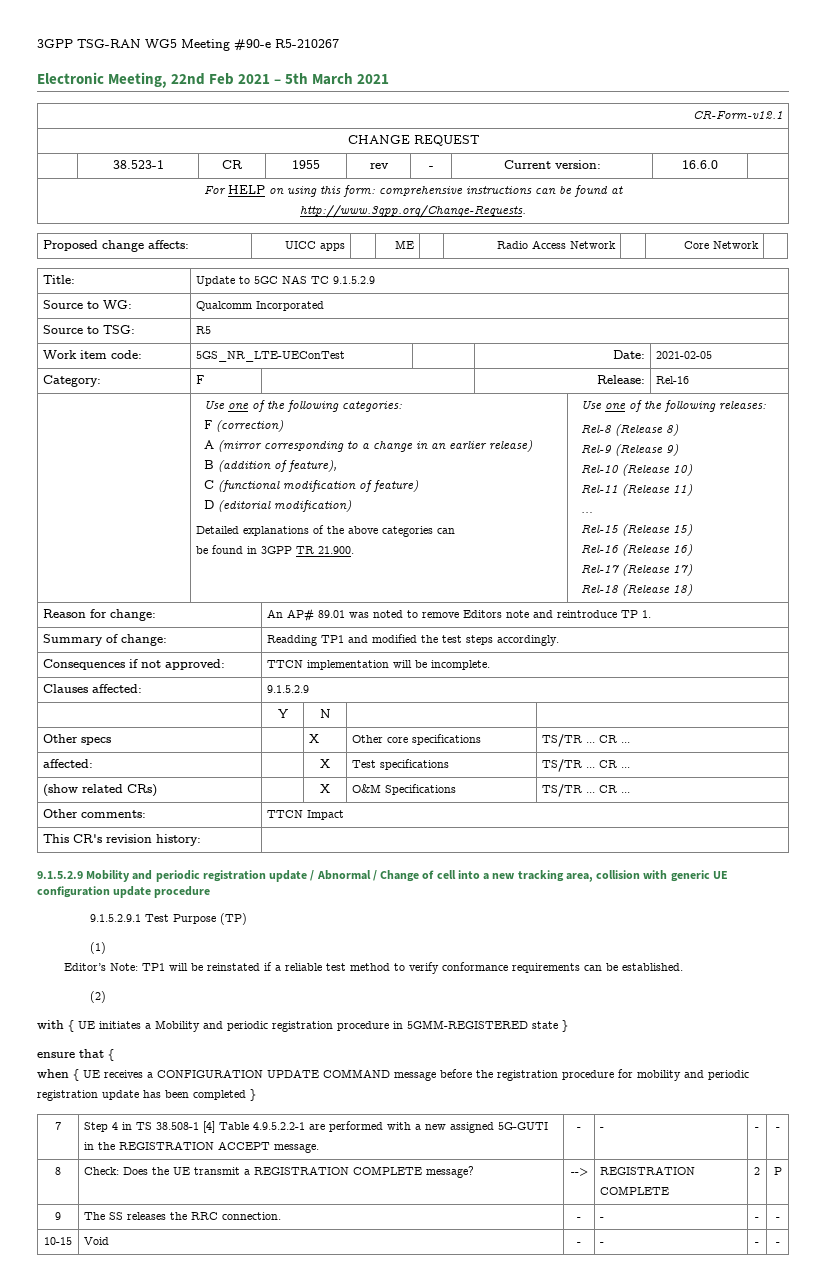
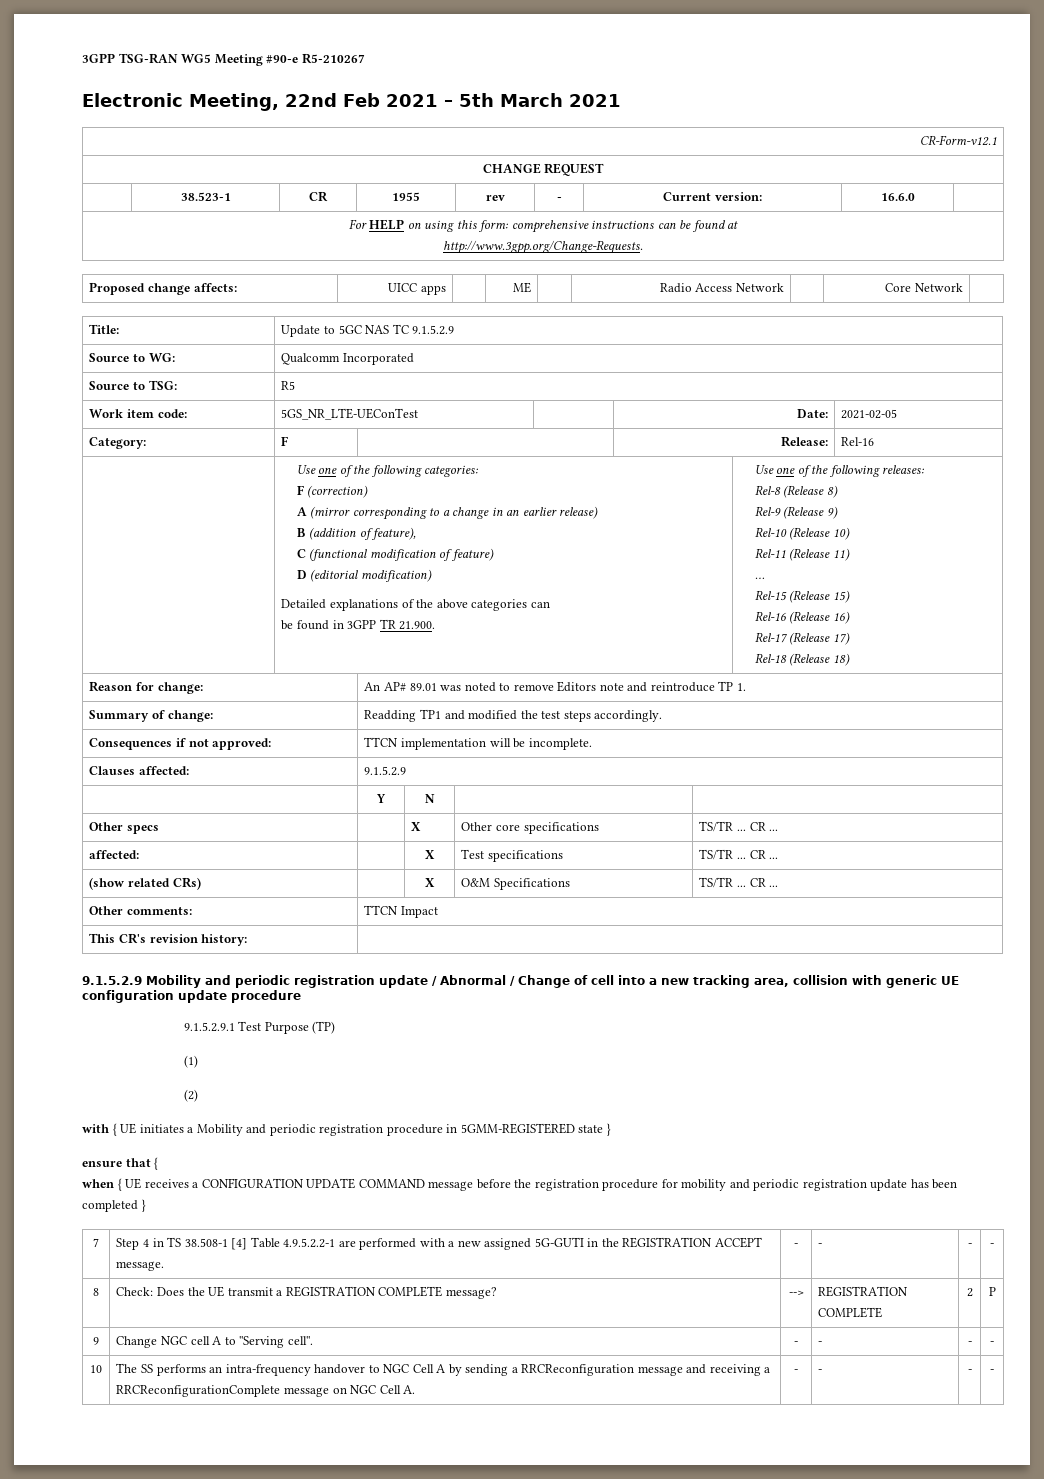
[63,962,683,974] // Editor’s Note: TP1 will be reinstated if a reliable test method to verify conformance requirements can be established. -> (198, 1061) none
[84,1212,282,1220] [577,1217,581,1220] [600,1217,605,1220] [755,1217,759,1220] [775,1217,780,1220] [44,1237,72,1245] [84,1237,110,1245] The SS releases the RRC connection. | - | - | - | - // 10-15 | Void -> [116,1336,313,1348] [794,1341,798,1345] [818,1341,823,1345] [967,1341,972,1345] [990,1341,994,1345] [90,1365,102,1373] [116,1363,771,1376] [116,1385,416,1397] Change NGC cell A to ''Serving cell''. | - | - | - | - // 10 | The SS performs an intra-frequency handover to NGC Cell A by sending a RRCReconfiguration message and receiving a RRCReconfigurationComplete message on NGC Cell A.

